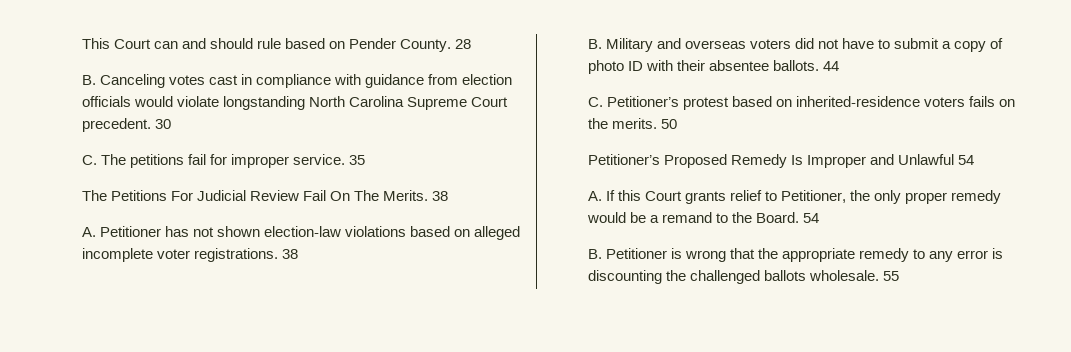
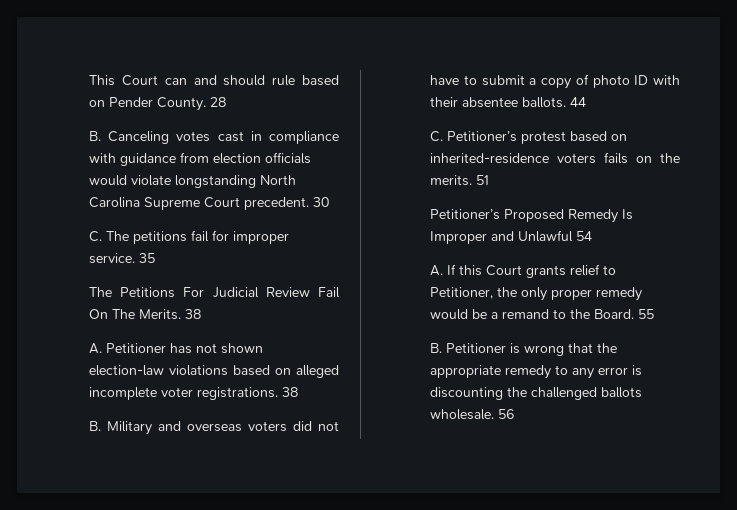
[660,119,677,129] 50 -> [476,175,490,185] 51
[803,213,820,223] 54 -> [638,309,655,319] 55
[883,271,900,281] 55 -> [498,409,515,419] 56

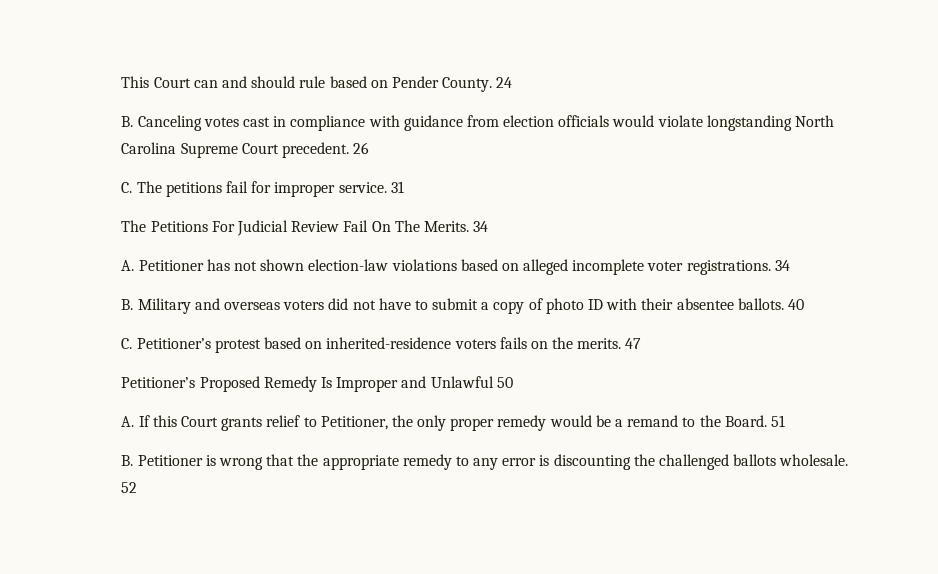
[210,97,227,107] 28 -> [496,77,513,88] 24
[313,197,330,207] 30 -> [353,142,370,154] 26
[139,253,156,263] 35 -> [390,181,404,193] 31
[185,309,202,319] 38 -> [473,221,489,232] 34
[282,387,299,397] 38 -> [774,260,790,271] 34
[570,97,587,107] 44 -> [787,299,804,310] 40
[476,175,490,185] 51 -> [625,338,642,349] 47
[576,231,593,241] 54 -> [496,377,513,388] 50
[638,309,655,319] 55 -> [770,415,785,427] 51
[498,409,515,419] 56 -> [121,482,138,493] 52

